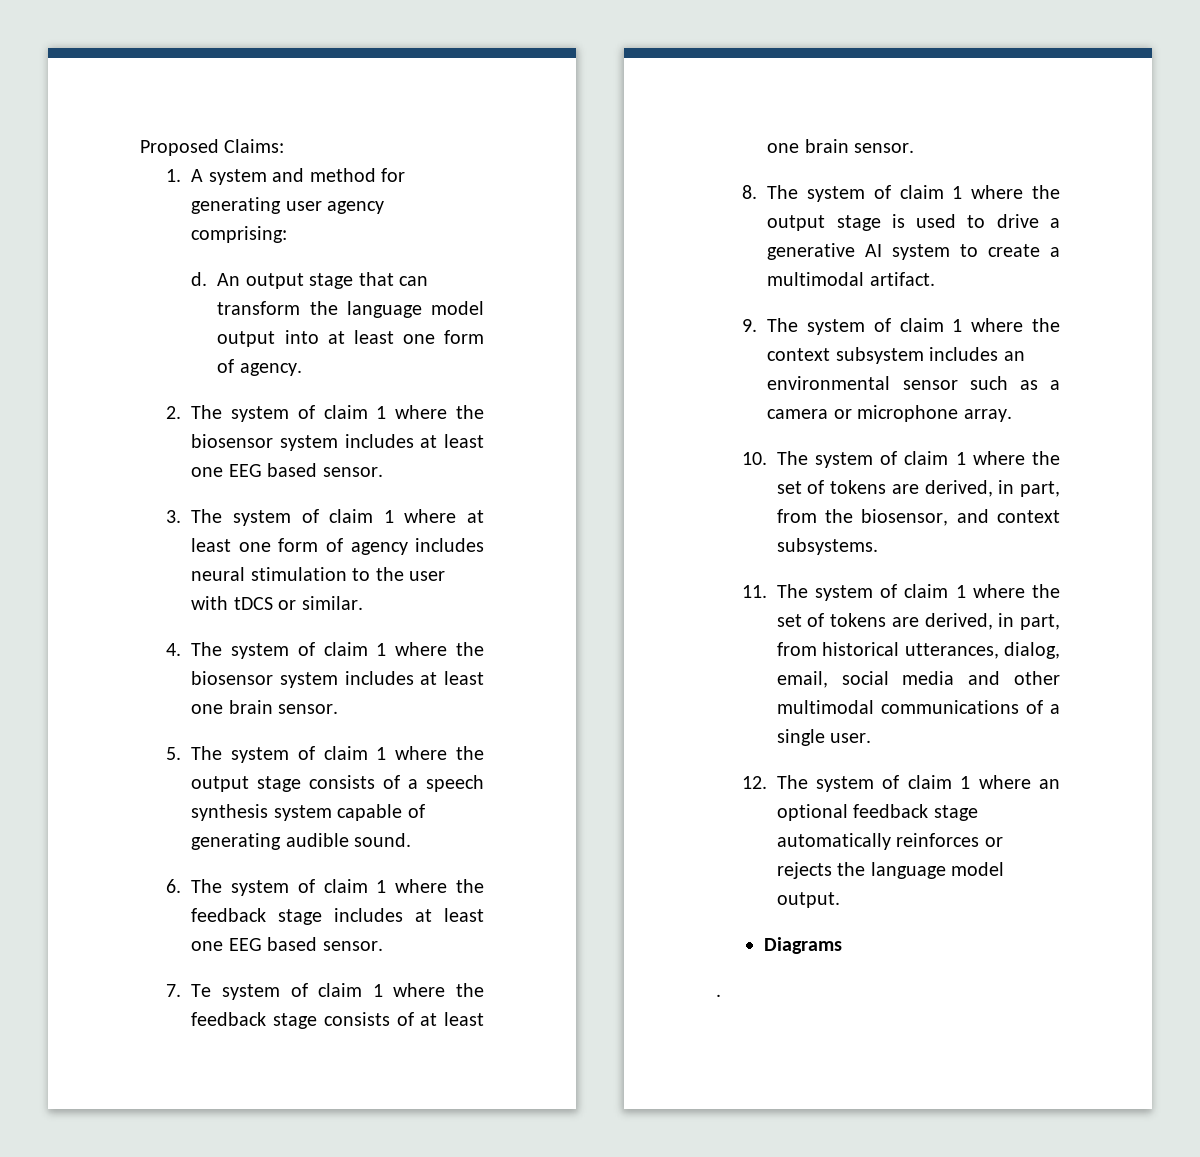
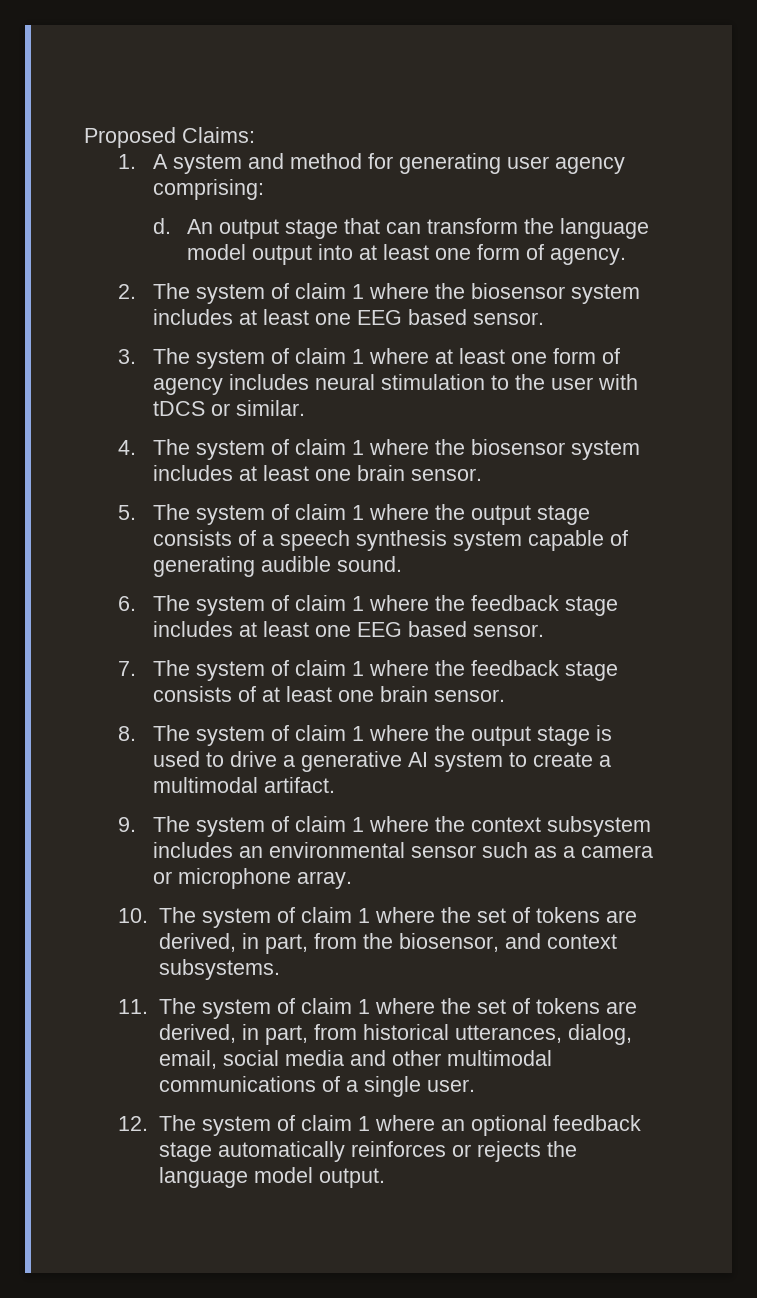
[191,984,212,997] Te -> [152,660,190,676] The
[763,937,842,954] [716,994,721,997] // Diagrams // . -> (386, 1178) none

